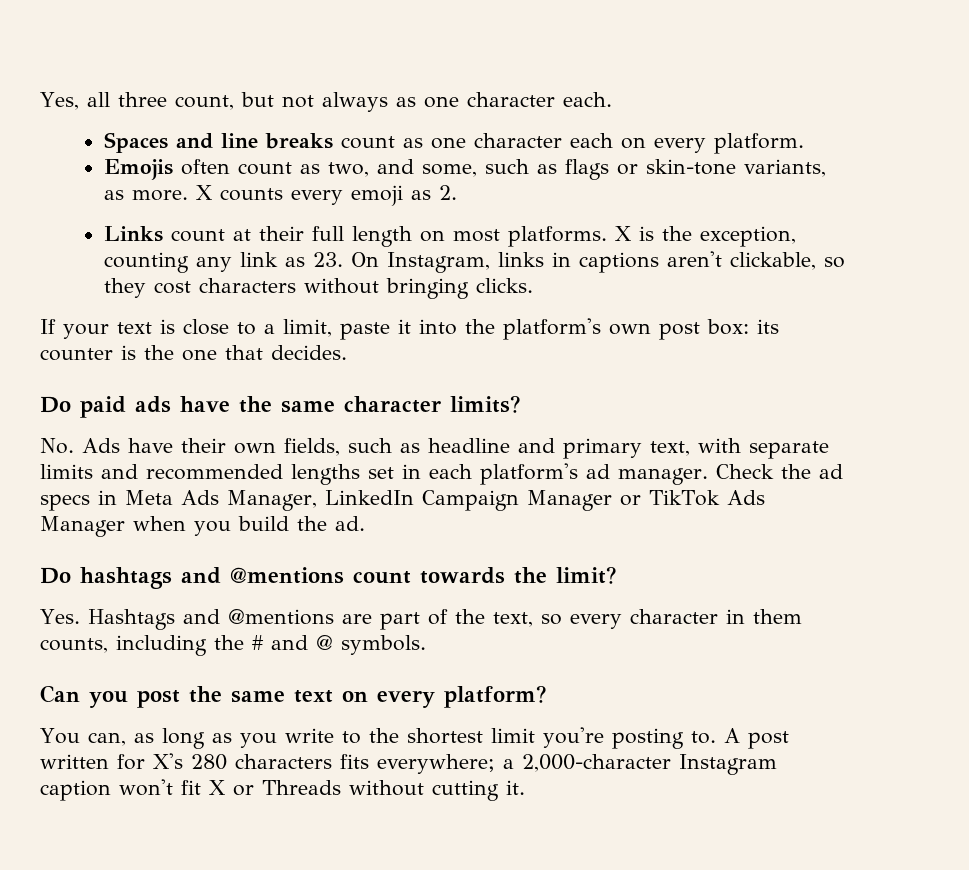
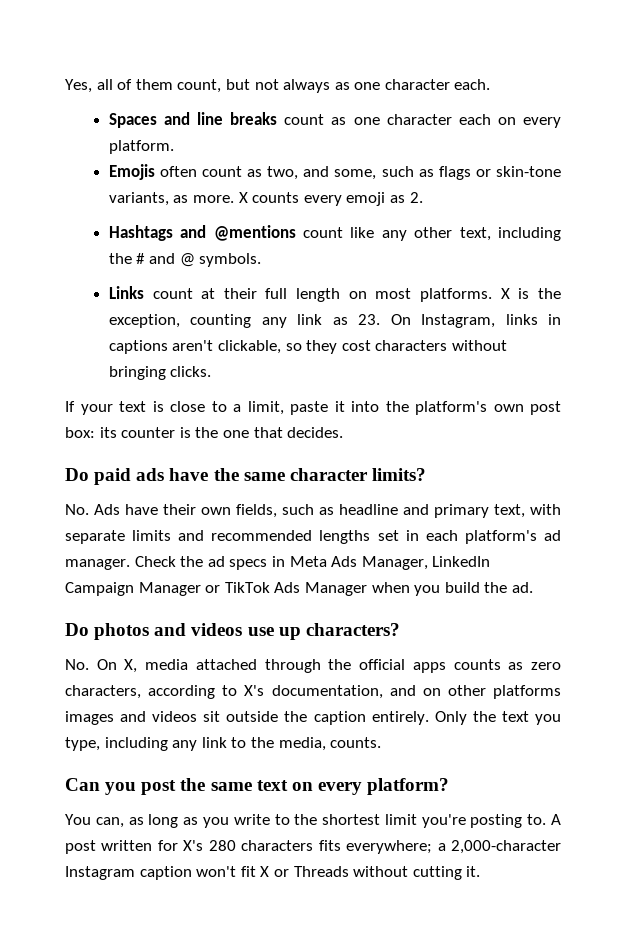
[117,92,167,107] three -> [117,79,173,90] of them
(458, 192) none -> [108,225,561,241] [108,253,262,267] // Hashtags and @mentions count like any other text, including the # and @ symbols.
[80,566,616,589] [40,609,802,630] [40,635,426,656] hashtags and @mentions count towards the limit? // Yes. Hashtags and @mentions are part of the text, so every character in them counts, including the # and @ symbols. -> [94,623,400,640] [65,659,562,673] [65,685,561,699] [65,711,561,725] [65,737,382,751] photos and videos use up characters? // No. On X, media attached through the official apps counts as zero characters, according to X's documentation, and on other platforms images and videos sit outside the caption entirely. Only the text you type, including any link to the media, counts.

